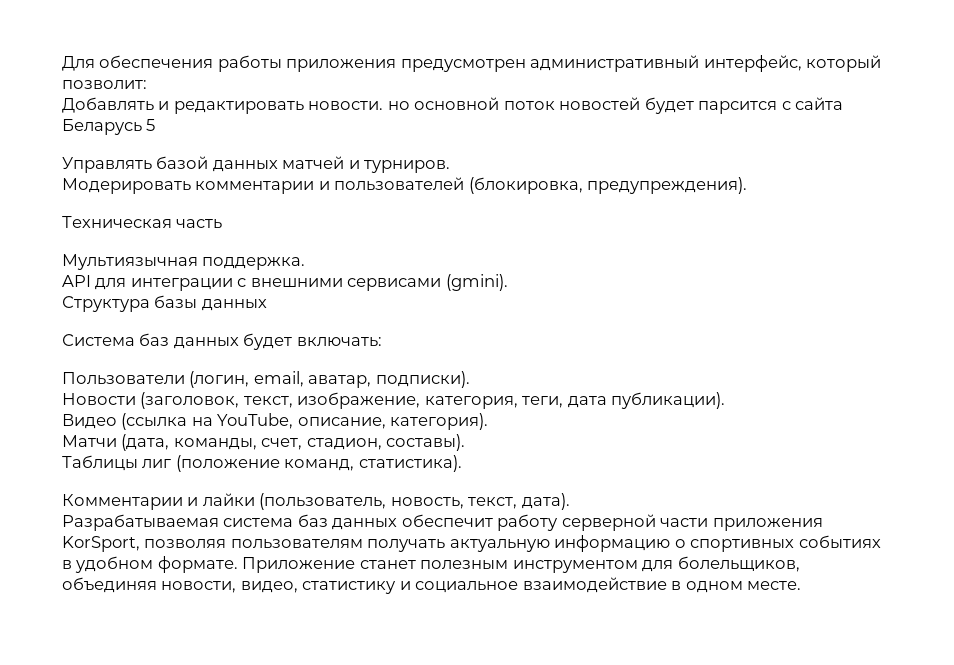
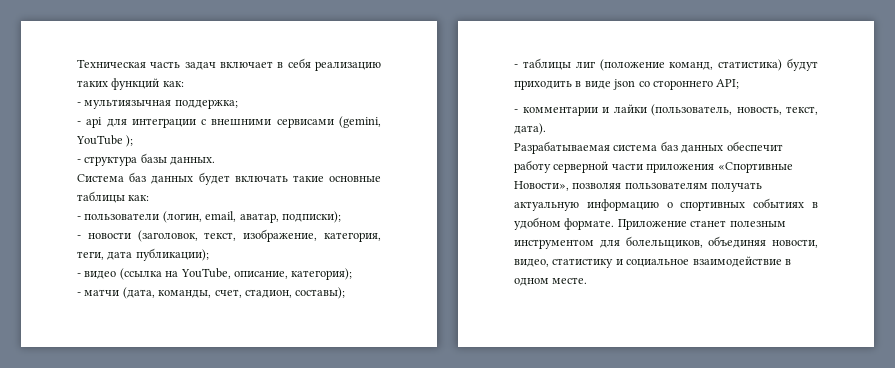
[62,55,882,72] [62,80,147,89] [62,97,844,114] [62,119,156,135] [62,156,451,173] [62,177,748,194] [62,216,223,229] [62,254,306,270] [62,275,91,287] Для обеспечения работы приложения предусмотрен административный интерфейс, который позволит: // Добавлять и редактировать новости. но основной поток новостей будет парсится с сайта Беларусь 5 // Управлять базой данных матчей и турниров. // Модерировать комментарии и пользователей (блокировка, предупреждения). // Техническая часть // Мультиязычная поддержка. // API -> [77,58,381,71] [77,78,184,90] [77,99,238,109] [77,117,103,128] Техническая часть задач включает в себя реализацию таких функций как: // - мультиязычная поддержка; // - api
[445,274,508,291] [62,295,267,312] [62,333,382,350] [62,371,470,388] [62,393,136,405] (gmini). // Структура базы данных // Система баз данных будет включать: // Пользователи (логин, email, аватар, подписки). // Новости -> [339,116,381,128] [76,135,134,147] [77,153,216,166] [77,172,381,185] [77,191,150,203] [77,211,341,223] [77,232,131,239] (gemini, YouTube ); // - структура базы данных. // Система баз данных будет включать такие основные таблицы как: // - пользователи (логин, email, аватар, подписки); // - новости
[611,392,726,409] [62,414,117,429] публикации). // Видео -> [135,248,209,261] [77,271,117,279] публикации); // - видео
[390,413,489,430] [62,435,117,447] категория). // Матчи -> [291,268,353,280] [77,289,120,296] категория); // - матчи
[386,434,466,451] [62,455,462,472] [62,494,183,510] составы). // Таблицы лиг (положение команд, статистика). // Комментарии -> [295,287,346,299] [514,58,818,71] [514,79,740,90] [514,106,598,116] составы); // - таблицы лиг (положение команд, статистика) будут приходить в виде json со стороннего API; // - комментарии
[62,536,140,552] KorSport, -> [717,162,793,173] [514,181,569,191] «Спортивные Новости»,

